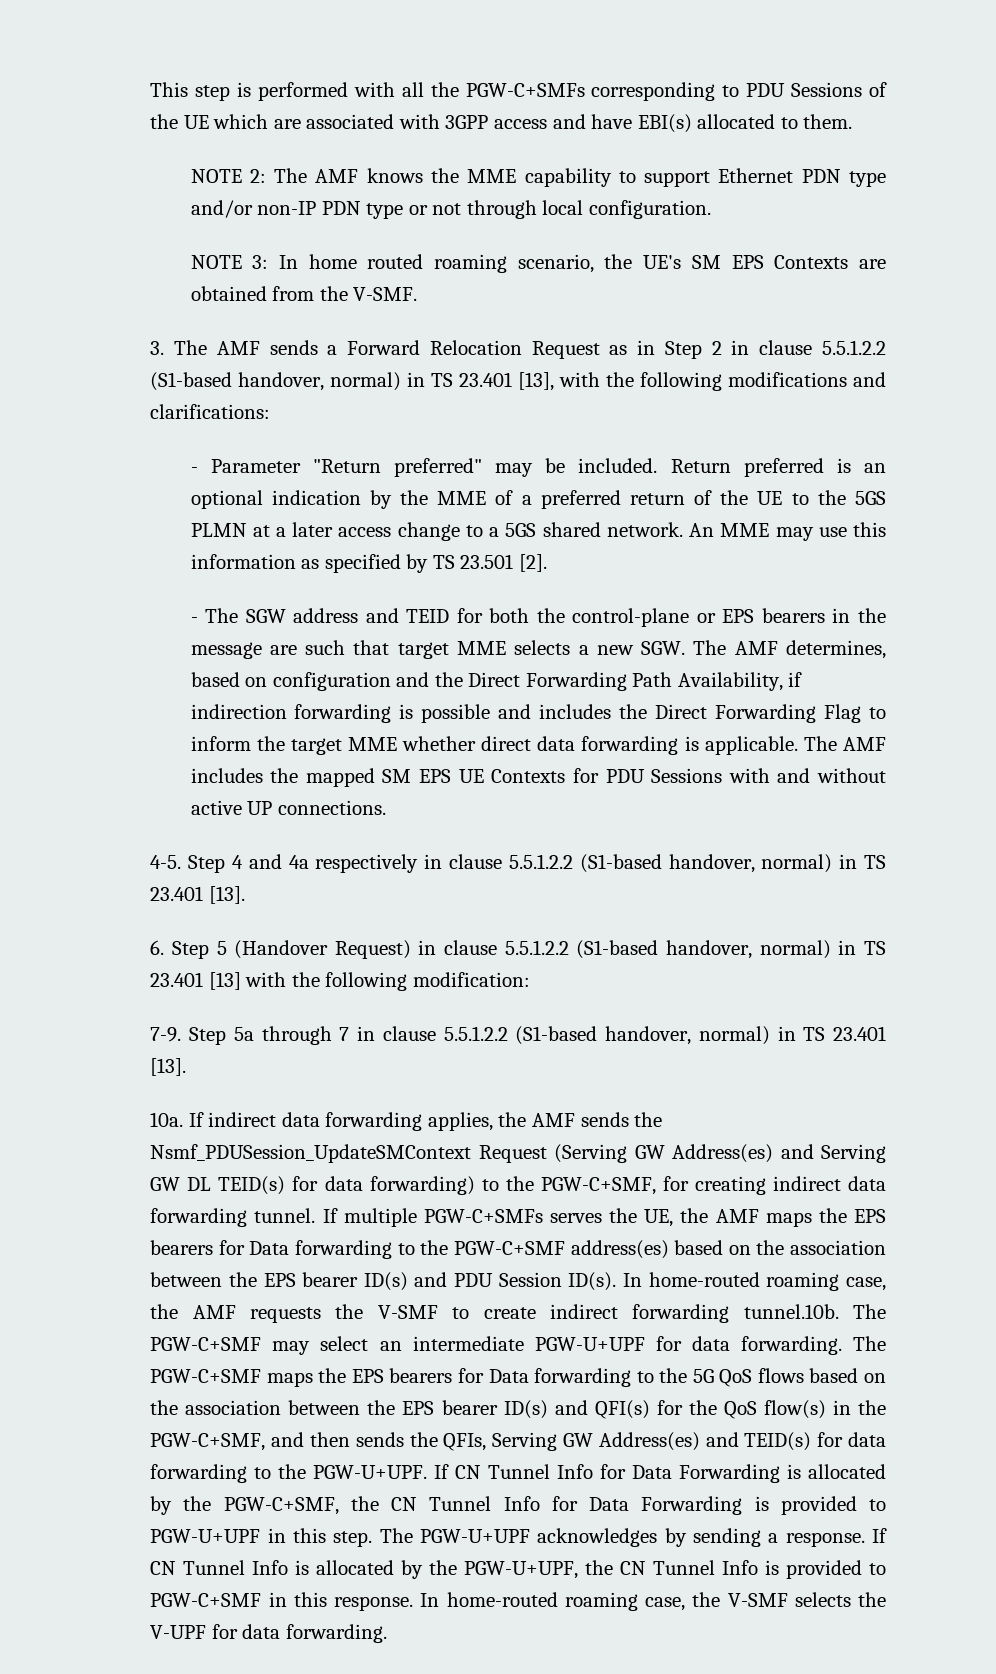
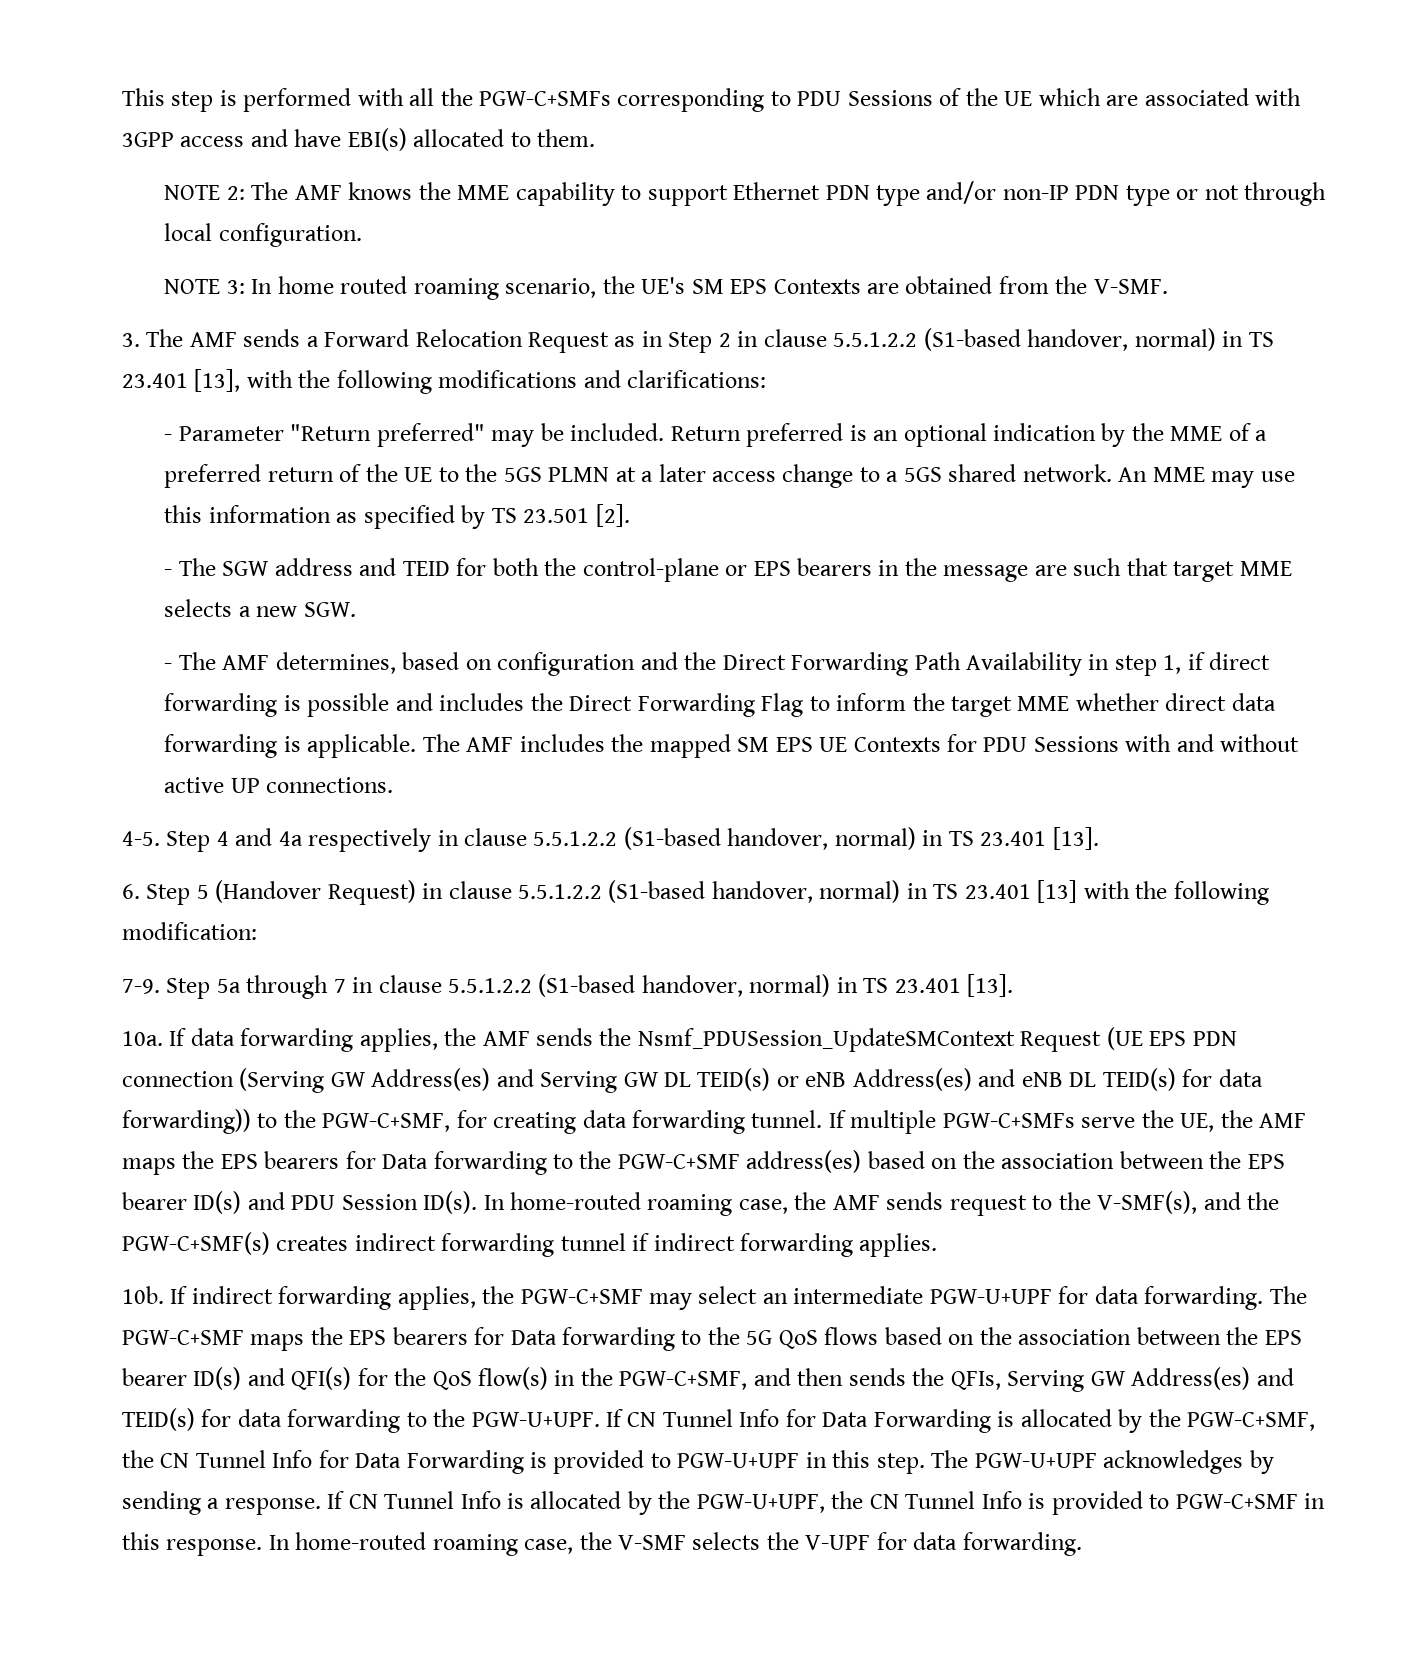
(686, 648) none -> [164,663,173,670] // -
[677,672,803,691] [190,704,287,719] Availability, if indirection -> [966,652,1271,676] Availability in step 1, if direct
[208,1112,277,1127] indirect -> (187, 1037) none
(547, 1154) none -> [1106,1027,1237,1050] [121,1071,234,1087] (UE EPS PDN connection
[292,1176,475,1195] for data forwarding) -> [776,1068,1263,1091] [121,1109,251,1134] or eNB Address(es) and eNB DL TEID(s) for data forwarding))
[772,1176,841,1191] indirect -> (577, 1123) none
[549,1213,602,1223] serves -> [1081,1117,1136,1128] serve
[250,1304,886,1323] requests the V-SMF to create indirect forwarding tunnel.10b. The -> [886,1191,1280,1216] [121,1232,938,1257] [121,1286,515,1310] sends request to the V-SMF(s), and the PGW-C+SMF(s) creates indirect forwarding tunnel if indirect forwarding applies. // 10b. If indirect forwarding applies, the

